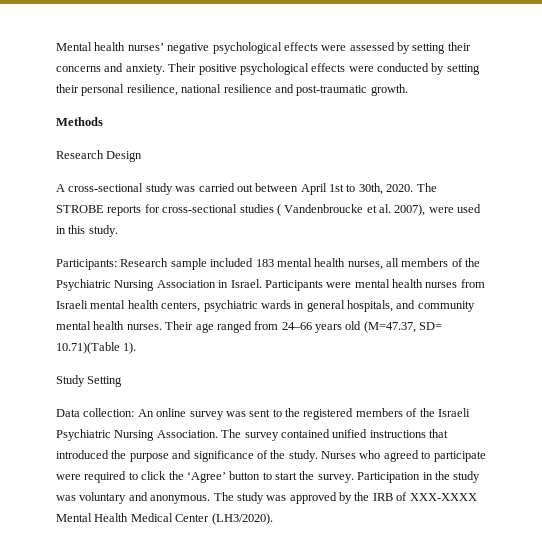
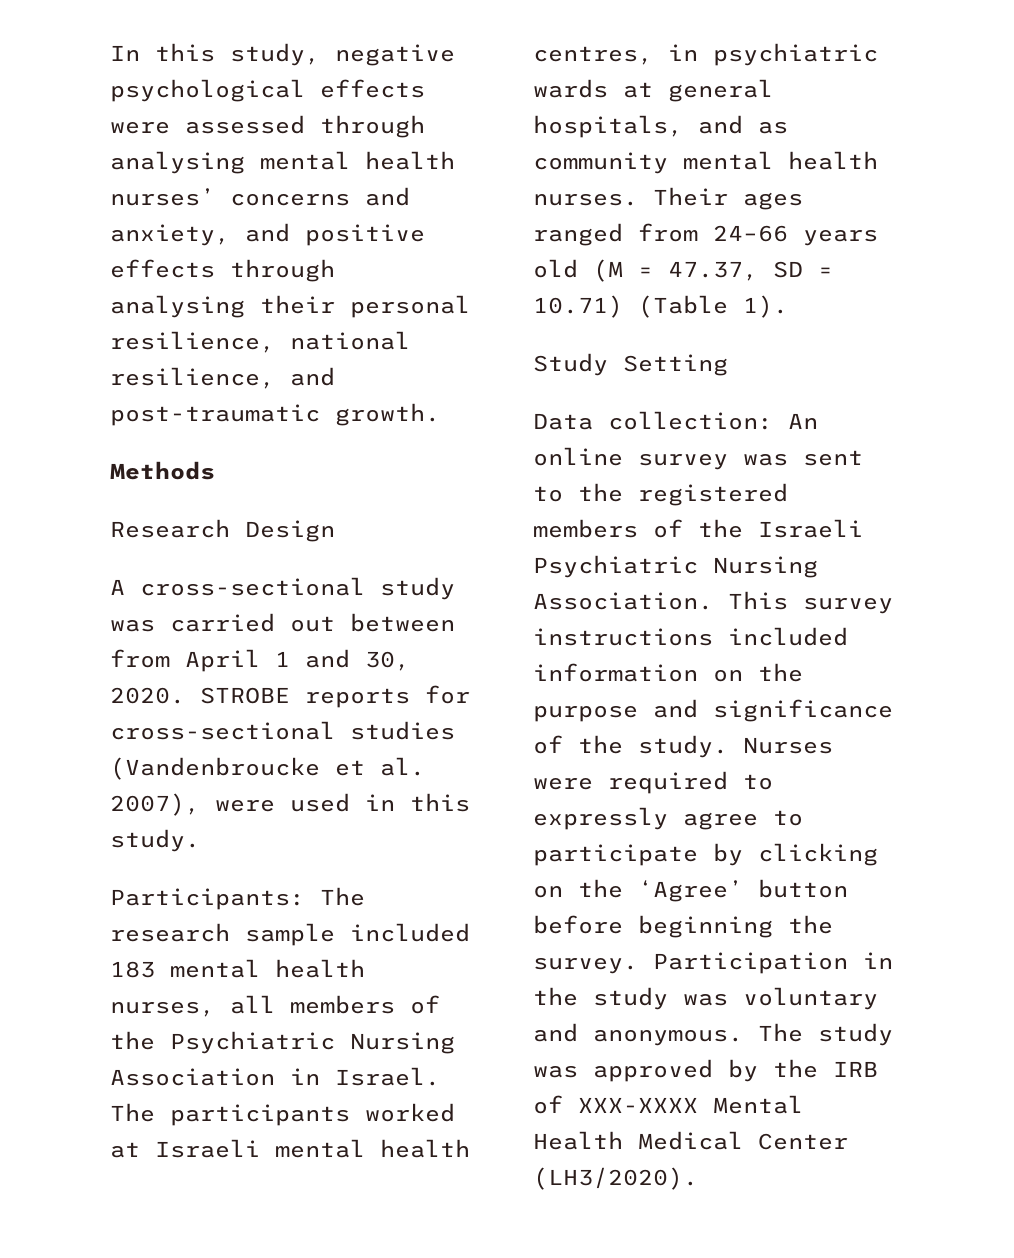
[56,42,164,51] Mental health nurses’ -> [110,43,320,66] In this study,
[397,42,471,54] [56,63,480,75] by setting their concerns and anxiety. Their positive psychological effects were conducted by setting -> [320,115,425,138] [110,151,455,174] [110,187,410,206] [110,223,425,246] [110,259,335,282] [110,295,245,318] through analysing mental health nurses’ concerns and anxiety, and positive effects through analysing
[223,84,272,93] resilience -> [110,367,275,389] resilience,
[300,183,437,195] April 1st to 30th, 2020. The -> [110,649,410,672] [110,687,185,704] from April 1 and 30, 2020.
[276,204,364,216] ( Vandenbroucke -> [110,757,320,780] (Vandenbroucke
[120,258,169,267] Research -> [320,887,365,906] [110,923,230,942] The research
[264,279,485,291] Participants were mental health nurses from -> [110,1103,455,1126] [110,1142,140,1158] The participants worked at
[161,301,201,312] centers, -> [533,44,698,65] centres, in
[294,301,305,309] in -> [623,82,653,98] at
(416, 304) none -> [758,121,788,134] as
[195,323,214,333] age -> [743,192,803,210] ages
[363,321,443,333] [56,342,120,354] (M=47.37, SD= 10.71)(Table -> [593,259,833,282] [533,295,728,318] (M = 47.37, SD = 10.71) (Table
[221,429,448,441] [56,450,109,459] The survey contained unified instructions that introduced -> [728,591,893,614] [533,627,848,646] [533,663,743,682] This survey instructions included information on
[359,450,486,462] [56,471,167,483] who agreed to participate were required to click -> [533,771,773,794] [533,807,803,830] [533,843,878,866] [533,885,563,898] were required to expressly agree to participate by clicking on
[262,472,297,480] to start -> [533,915,773,938] before beginning

